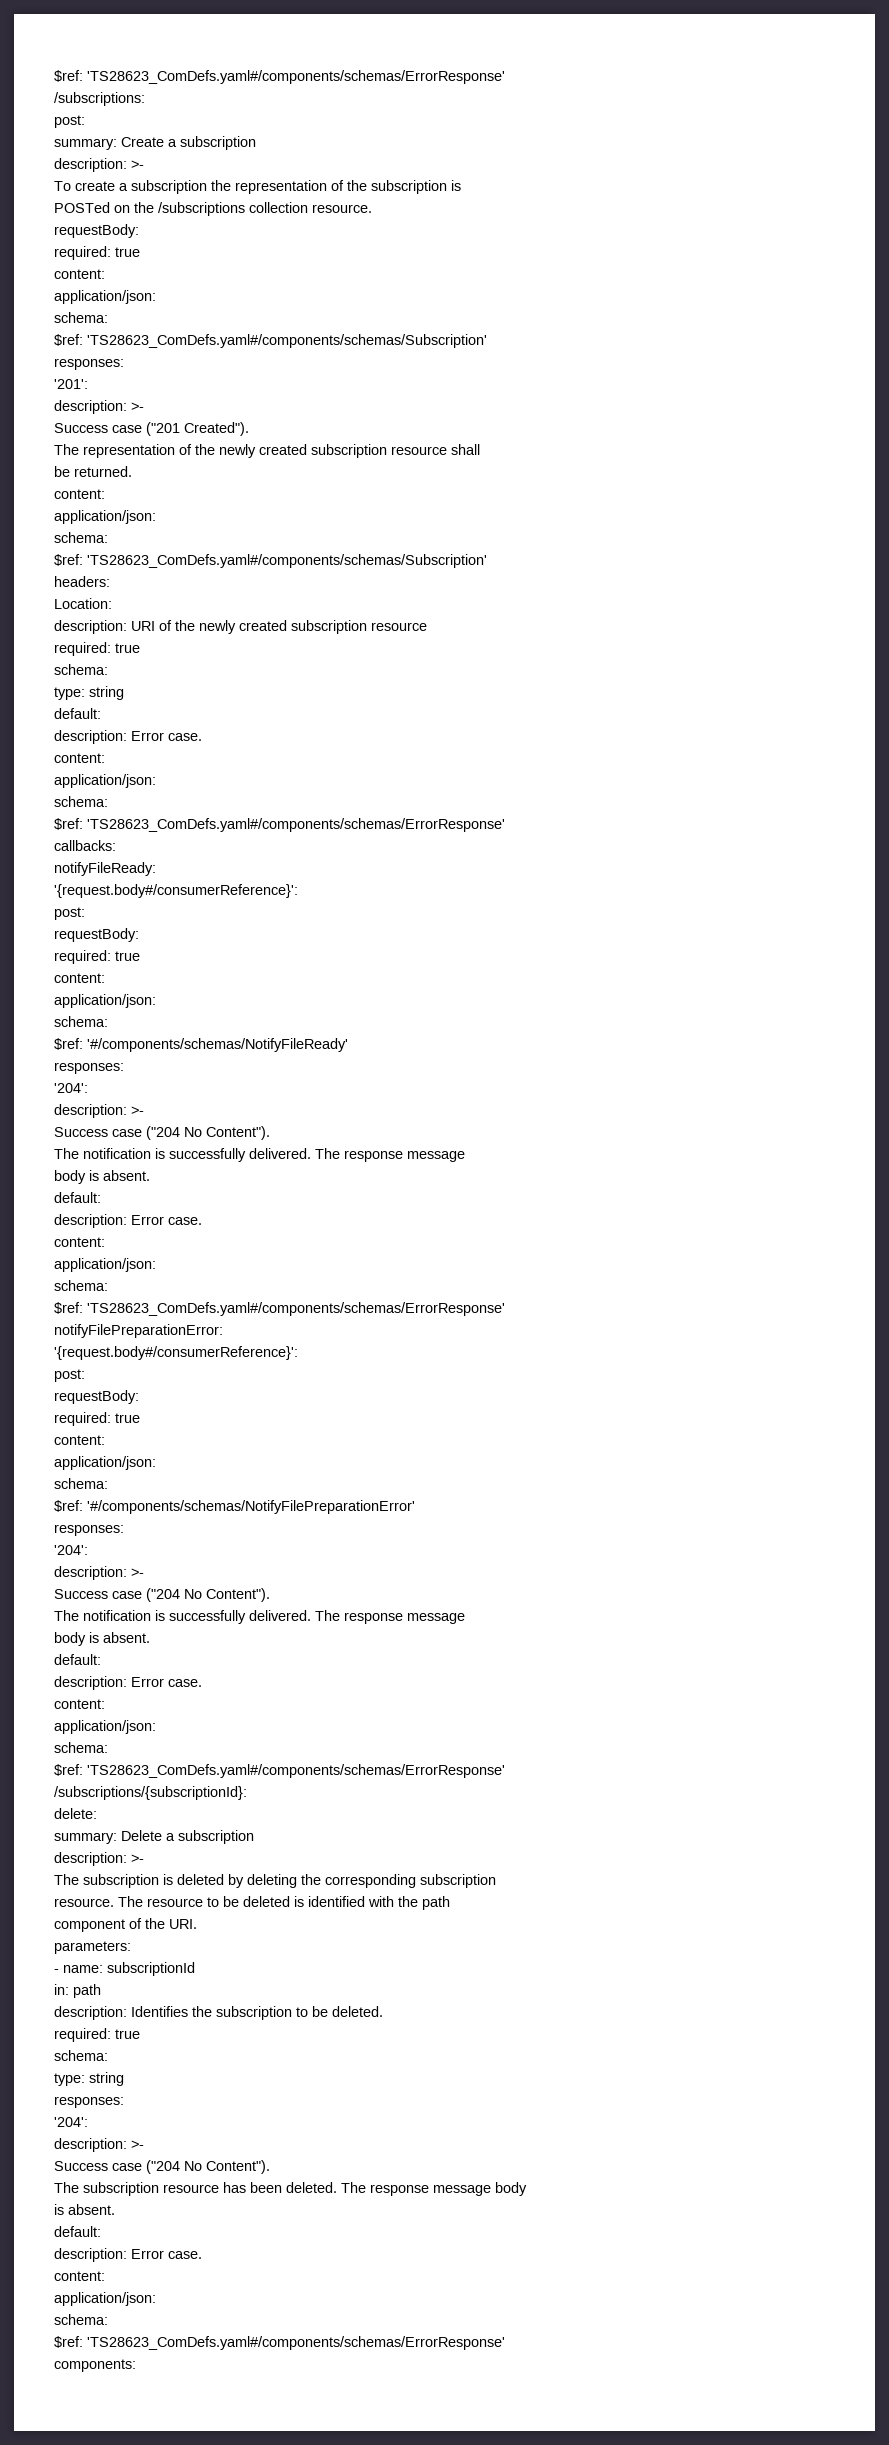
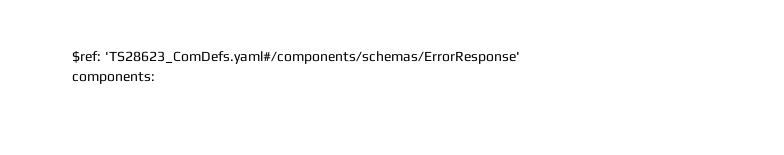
[54,70,505,84] [54,92,145,106] [54,115,85,128] [54,136,256,150] [54,158,144,172] [54,180,461,194] [54,202,372,216] [54,224,139,238] [54,246,140,260] [54,269,105,279] [54,290,156,304] [54,312,108,323] [54,334,487,348] [54,358,124,370] [54,379,88,389] [54,400,144,414] [54,422,249,436] [54,444,480,458] [54,466,132,477] [54,489,105,499] [54,510,156,524] [54,532,108,543] [54,554,487,568] [54,576,110,587] [54,598,112,609] [54,620,427,634] [54,642,140,656] [54,664,108,675] [54,686,124,700] [54,708,101,719] [54,730,202,744] [54,753,105,763] [54,774,156,788] [54,796,108,807] [54,818,505,832] [54,840,116,851] [54,862,156,876] [54,884,298,898] [54,907,85,920] [54,928,139,942] [54,950,140,964] [54,973,105,983] [54,994,156,1008] [54,1016,108,1027] [54,1038,348,1052] [54,1062,124,1074] [54,1083,88,1093] [54,1104,144,1118] [54,1126,270,1140] [54,1148,465,1162] [54,1170,150,1184] [54,1192,101,1203] [54,1214,202,1228] [54,1237,105,1247] [54,1258,156,1272] [54,1280,108,1291] [54,1302,505,1316] [54,1324,223,1338] [54,1346,298,1360] [54,1369,85,1382] [54,1390,139,1404] [54,1412,140,1426] [54,1435,105,1445] [54,1456,156,1470] [54,1478,108,1489] [54,1500,415,1514] [54,1524,124,1536] [54,1545,88,1555] [54,1566,144,1580] [54,1588,270,1602] [54,1610,465,1624] [54,1632,150,1646] [54,1654,101,1665] [54,1676,202,1690] [54,1699,105,1709] [54,1720,156,1734] [54,1742,108,1753] [54,1764,505,1778] [54,1786,247,1800] [54,1808,97,1819] [54,1830,254,1844] [54,1852,144,1866] [54,1874,496,1888] [54,1896,450,1910] [54,1918,197,1932] [54,1941,131,1954] [54,1962,195,1976] [54,1984,101,1998] [54,2006,383,2020] [54,2028,140,2042] [54,2050,108,2061] [54,2072,124,2086] [54,2096,124,2108] [54,2117,88,2127] [54,2138,144,2152] [54,2160,270,2174] [54,2182,527,2196] [54,2204,115,2215] [54,2226,101,2237] [54,2248,202,2262] [54,2271,105,2281] [54,2292,156,2306] [54,2314,108,2325] [54,2336,505,2350] $ref: 'TS28623_ComDefs.yaml#/components/schemas/ErrorResponse' // /subscriptions: // post: // summary: Create a subscription // description: >- // To create a subscription the representation of the subscription is // POSTed on the /subscriptions collection resource. // requestBody: // required: true // content: // application/json: // schema: // $ref: 'TS28623_ComDefs.yaml#/components/schemas/Subscription' // responses: // '201': // description: >- // Success case ("201 Created"). // The representation of the newly created subscription resource shall // be returned. // content: // application/json: // schema: // $ref: 'TS28623_ComDefs.yaml#/components/schemas/Subscription' // headers: // Location: // description: URI of the newly created subscription resource // required: true // schema: // type: string // default: // description: Error case. // content: // application/json: // schema: // $ref: 'TS28623_ComDefs.yaml#/components/schemas/ErrorResponse' // callbacks: // notifyFileReady: // '{request.body#/consumerReference}': // post: // requestBody: // required: true // content: // application/json: // schema: // $ref: '#/components/schemas/NotifyFileReady' // responses: // '204': // description: >- // Success case ("204 No Content"). // The notification is successfully delivered. The response message // body is absent. // default: // description: Error case. // content: // application/json: // schema: // $ref: 'TS28623_ComDefs.yaml#/components/schemas/ErrorResponse' // notifyFilePreparationError: // '{request.body#/consumerReference}': // post: // requestBody: // required: true // content: // application/json: // schema: // $ref: '#/components/schemas/NotifyFilePreparationError' // responses: // '204': // description: >- // Success case ("204 No Content"). // The notification is successfully delivered. The response message // body is absent. // default: // description: Error case. // content: // application/json: // schema: // $ref: 'TS28623_ComDefs.yaml#/components/schemas/ErrorResponse' // /subscriptions/{subscriptionId}: // delete: // summary: Delete a subscription // description: >- // The subscription is deleted by deleting the corresponding subscription // resource. The resource to be deleted is identified with the path // component of the URI. // parameters: // - name: subscriptionId // in: path // description: Identifies the subscription to be deleted. // required: true // schema: // type: string // responses: // '204': // description: >- // Success case ("204 No Content"). // The subscription resource has been deleted. The response message body // is absent. // default: // description: Error case. // content: // application/json: // schema: // $ref: 'TS28623_ComDefs.yaml#/components/schemas/ErrorResponse' -> [72,51,520,64] $ref: 'TS28623_ComDefs.yaml#/components/schemas/ErrorResponse'

